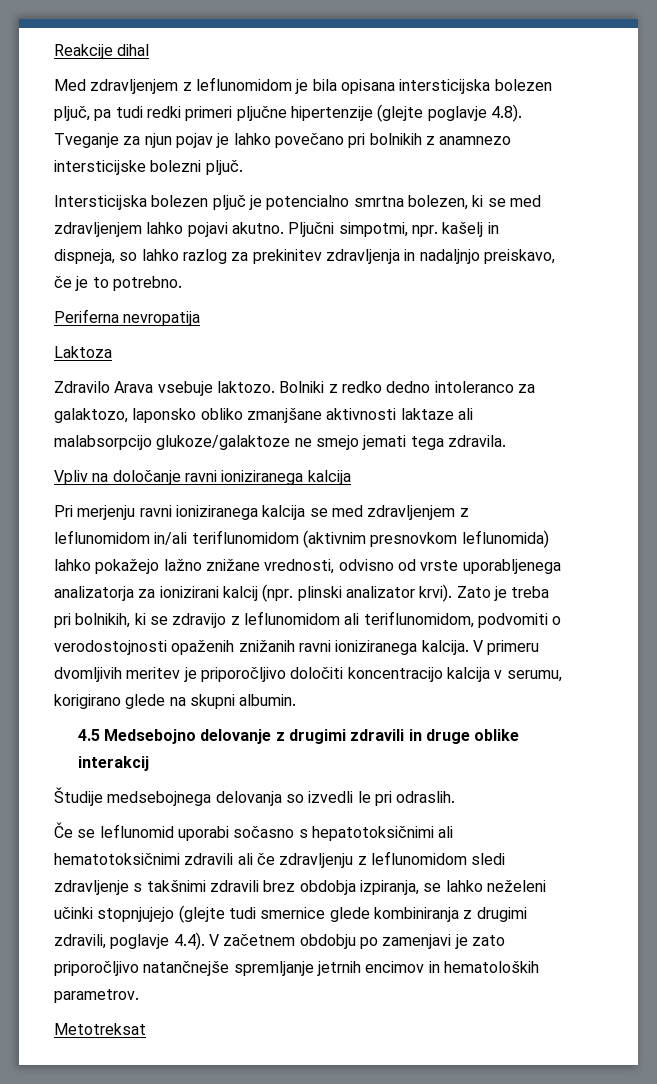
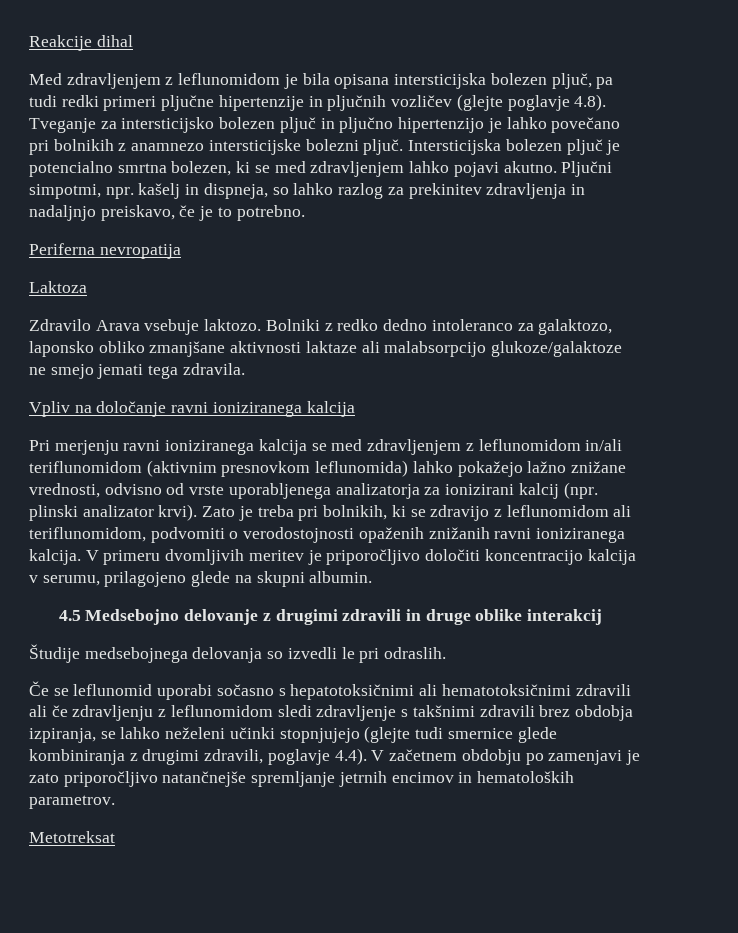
(373, 113) none -> [308,95,453,111] in pljučnih vozličev
[144,133,213,148] njun pojav -> [121,117,485,133] intersticijsko bolezen pljuč in pljučno hipertenzijo
(243, 167) // -> (404, 147) none
[54,694,121,709] korigirano -> [104,571,187,587] prilagojeno

